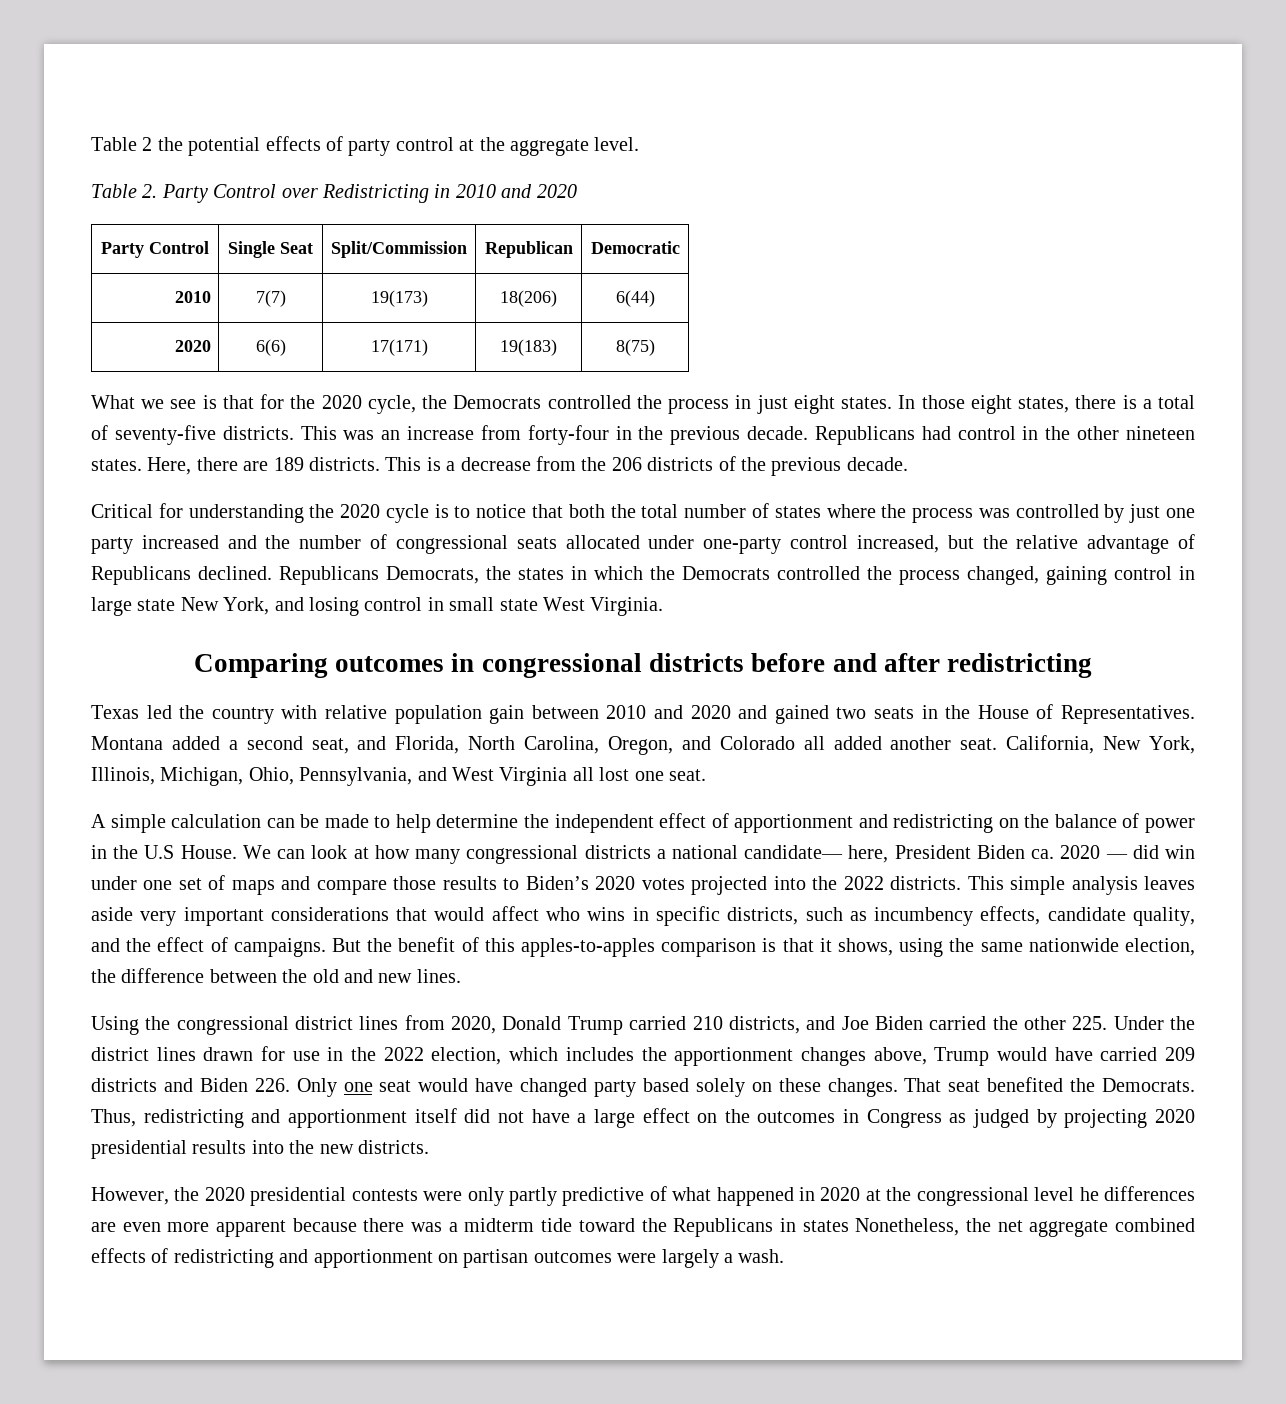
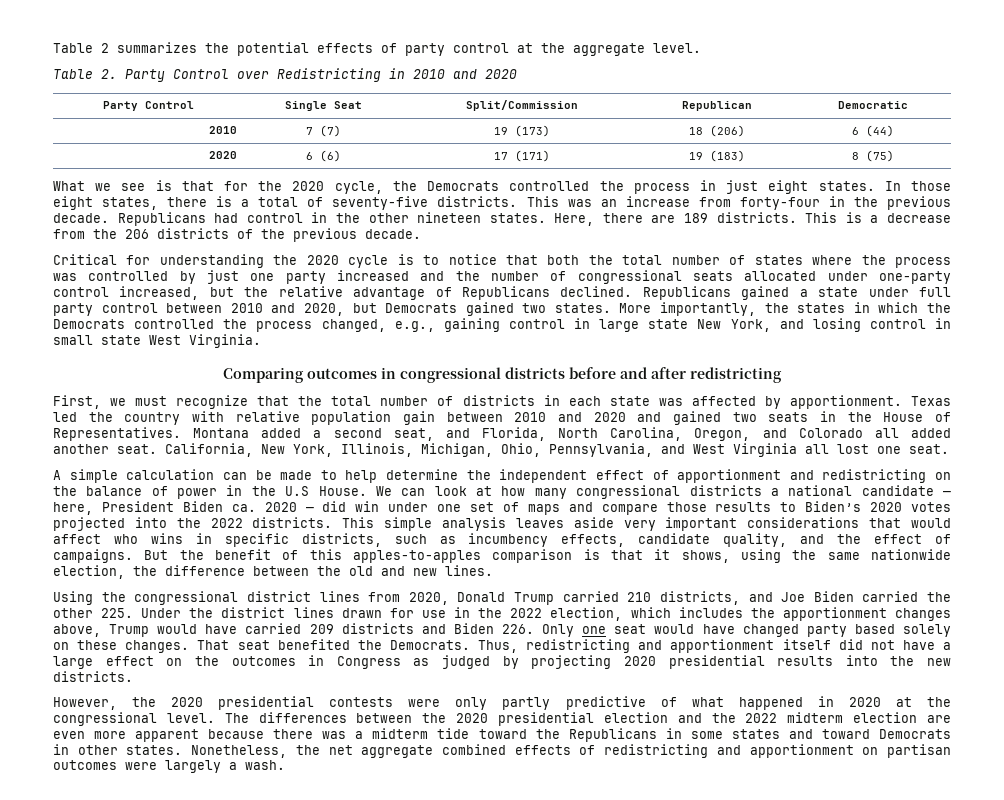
(153, 144) none -> [117,42,197,53] summarizes
[255,290,286,307] [370,290,428,307] [500,290,557,307] [615,290,655,307] [174,340,211,352] [255,339,286,356] [370,339,428,356] [500,339,557,356] [615,339,655,356] 7(7) | 19(173) | 18(206) | 6(44) // 2020 | 6(6) | 17(171) | 19(183) | 8(75) -> [306,125,341,137] [494,125,550,137] [689,125,745,137] [851,125,894,137] [209,151,238,159] [306,150,341,162] [494,150,550,162] [689,150,745,162] [851,150,894,162] 7 (7) | 19 (173) | 18 (206) | 6 (44) // 2020 | 6 (6) | 17 (171) | 19 (183) | 8 (75)
[386,566,479,584] Democrats, -> [741,286,952,300] [53,302,757,316] gained a state under full party control between 2010 and 2020, but Democrats gained two states. More importantly,
(1039, 575) none -> [394,321,435,332] e.g.,
(1093, 665) none -> [53,395,902,409] First, we must recognize that the total number of districts in each state was affected by apportionment.
[744,845,844,859] candidate— -> [861,485,951,496] candidate —
[1034,1186,1196,1201] level he differences -> [166,712,918,726] level. The differences between the 2020 presidential election and the 2022 midterm election
[802,1220,849,1232] states -> [690,729,951,739] [53,744,183,755] some states and toward Democrats in other states.

